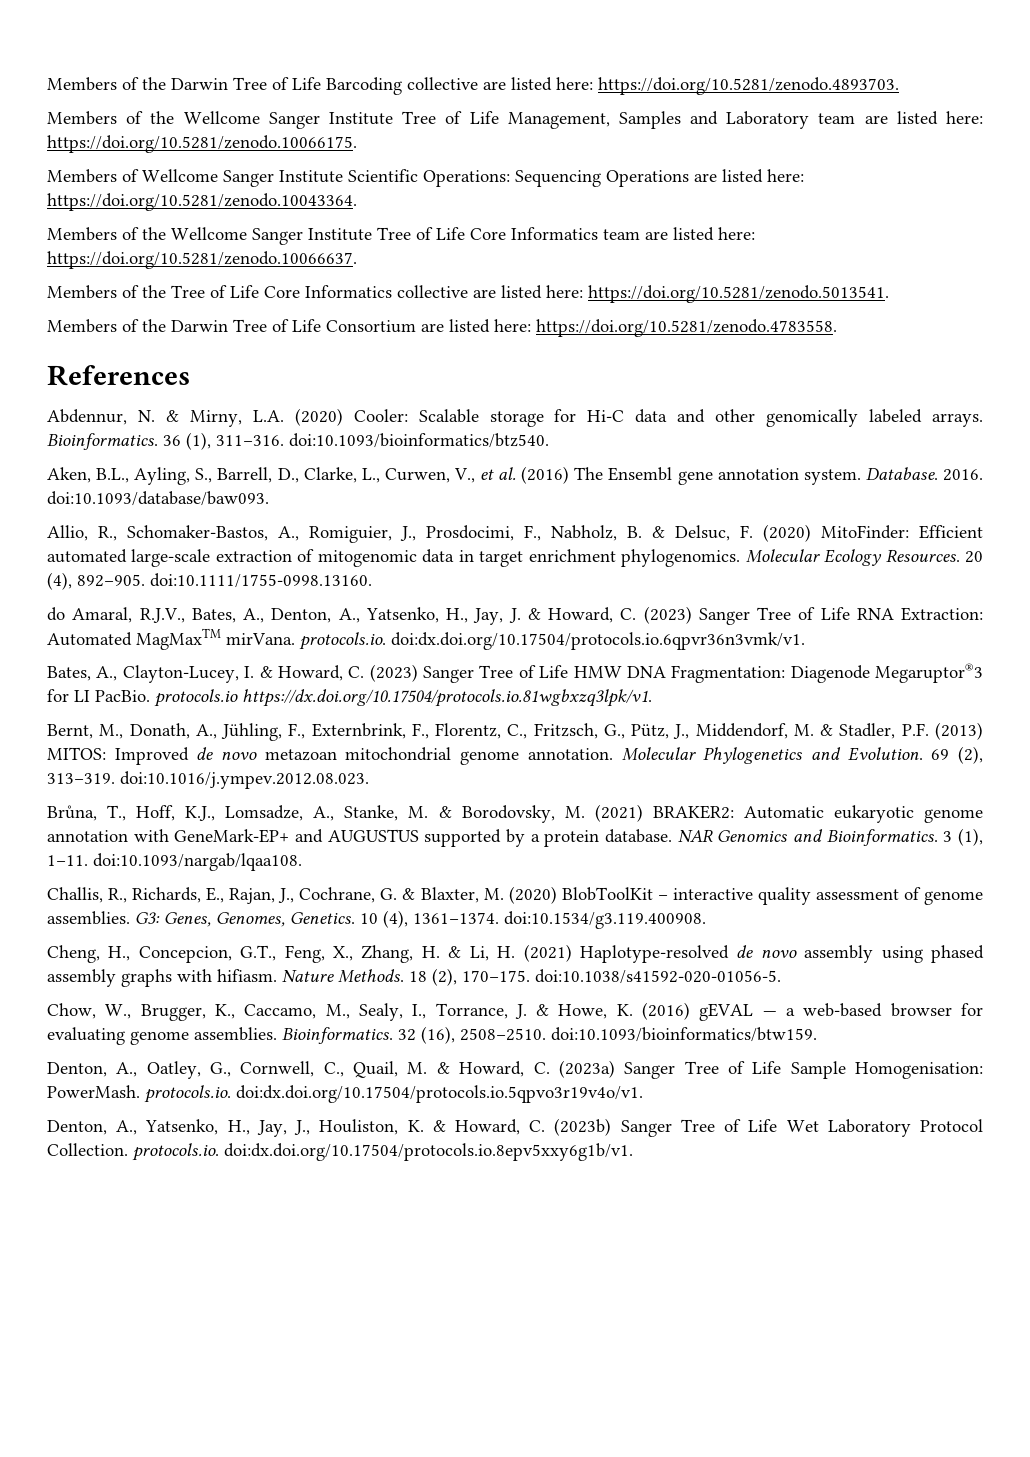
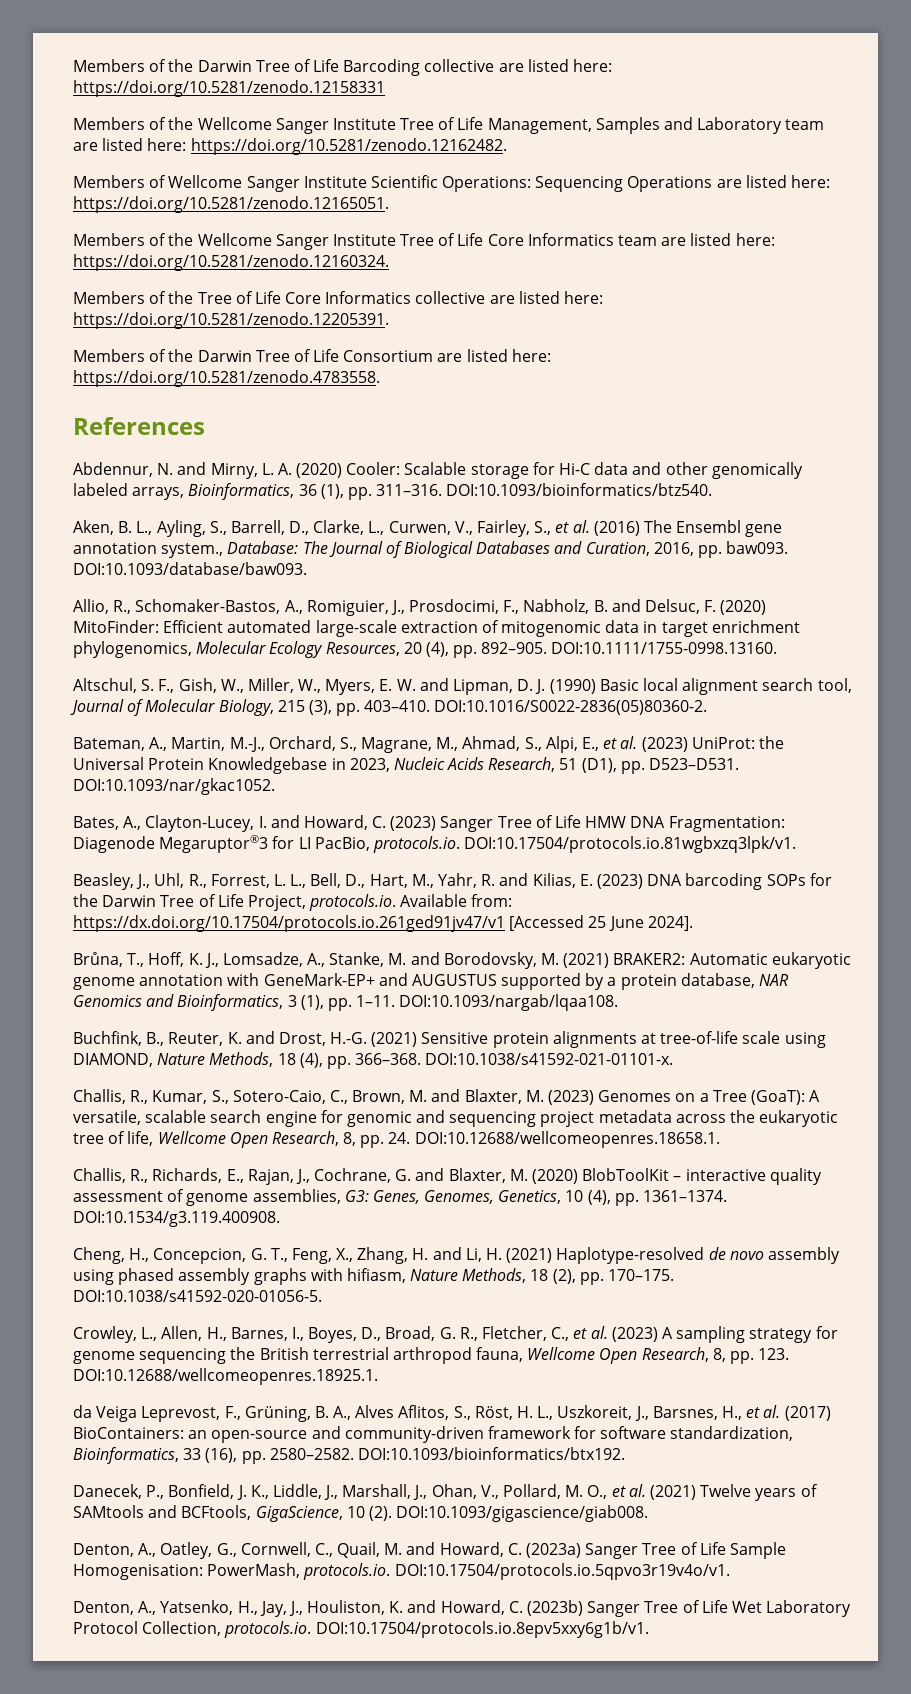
[598,77,899,95] https://doi.org/10.5281/zenodo.4893703. -> [73,80,385,97] https://doi.org/10.5281/zenodo.12158331
[47,135,357,153] https://doi.org/10.5281/zenodo.10066175. -> [190,138,507,155] https://doi.org/10.5281/zenodo.12162482.
[47,193,357,211] https://doi.org/10.5281/zenodo.10043364. -> [73,196,389,213] https://doi.org/10.5281/zenodo.12165051.
[47,251,357,269] https://doi.org/10.5281/zenodo.10066637. -> [73,254,389,271] https://doi.org/10.5281/zenodo.12160324.
[588,285,889,303] https://doi.org/10.5281/zenodo.5013541. -> [73,312,389,329] https://doi.org/10.5281/zenodo.12205391.
[165,410,284,427] & Mirny, L.A. -> [177,462,292,479] and Mirny, L. A.
[932,413,983,427] [47,432,549,450] arrays. Bioinformatics. 36 (1), 311–316. doi:10.1093/bioinformatics/btz540. -> [132,483,713,500] arrays, Bioinformatics, 36 (1), pp. 311–316. DOI:10.1093/bioinformatics/btz540.
[96,468,130,483] B.L., -> [118,521,153,535] B. L.,
(475, 475) none -> [477,520,552,537] Fairley, S.,
[803,467,983,485] [47,491,269,506] system. Database. 2016. doi:10.1093/database/baw093. -> [161,541,789,558] [73,562,307,575] system., Database: The Journal of Biological Databases and Curation, 2016, pp. baw093. DOI:10.1093/database/baw093.
[652,526,665,538] & -> [611,599,641,612] and
[621,549,741,567] phylogenomics. -> [73,641,192,658] phylogenomics,
[885,549,960,562] Resources. -> [325,642,400,656] Resources,
[77,573,372,588] [47,606,983,625] [47,628,805,650] 892–905. doi:10.1111/1755-0998.13160. // do Amaral, R.J.V., Bates, A., Denton, A., Yatsenko, H., Jay, J. & Howard, C. (2023) Sanger Tree of Life RNA Extraction: Automated MagMaxTM mirVana. protocols.io. doi:dx.doi.org/10.17504/protocols.io.6qpvr36n3vmk/v1. -> [453,642,778,658] [73,678,852,695] [70,699,708,716] [73,736,784,753] [73,757,740,774] [73,778,275,795] pp. 892–905. DOI:10.1111/1755-0998.13160. // Altschul, S. F., Gish, W., Miller, W., Myers, E. W. and Lipman, D. J. (1990) Basic local alignment search tool, Journal of Molecular Biology, 215 (3), pp. 403–410. DOI:10.1016/S0022-2836(05)80360-2. // Bateman, A., Martin, M.-J., Orchard, S., Magrane, M., Ahmad, S., Alpi, E., et al. (2023) UniProt: the Universal Protein Knowledgebase in 2023, Nucleic Acids Research, 51 (D1), pp. D523–D531. DOI:10.1093/nar/gkac1052.
[259,666,273,678] & -> [270,815,300,828] and
[95,689,652,707] [47,722,984,741] [47,746,984,765] [47,771,369,789] PacBio. protocols.io https://dx.doi.org/10.17504/protocols.io.81wgbxzq3lpk/v1. // Bernt, M., Donath, A., Jühling, F., Externbrink, F., Florentz, C., Fritzsch, G., Pütz, J., Middendorf, M. & Stadler, P.F. (2013) MITOS: Improved de novo metazoan mitochondrial genome annotation. Molecular Phylogenetics and Evolution. 69 (2), 313–319. doi:10.1016/j.ympev.2012.08.023. -> [314,836,797,853] [73,873,832,890] [73,894,513,911] [73,915,693,932] PacBio, protocols.io. DOI:10.17504/protocols.io.81wgbxzq3lpk/v1. // Beasley, J., Uhl, R., Forrest, L. L., Bell, D., Hart, M., Yahr, R. and Kilias, E. (2023) DNA barcoding SOPs for the Darwin Tree of Life Project, protocols.io. Available from: https://dx.doi.org/10.17504/protocols.io.261ged91jv47/v1 [Accessed 25 June 2024].
[185,806,216,821] K.J., -> [188,953,219,968] K. J.,
[438,806,452,818] & -> [410,952,440,965] and
[605,829,673,843] database. -> [680,973,755,988] database,
[826,829,938,846] Bioinformatics. -> [177,994,284,1011] Bioinformatics,
[47,853,302,871] 1–11. doi:10.1093/nargab/lqaa108. -> [327,994,619,1011] [73,1031,826,1048] [73,1052,674,1069] [73,1089,821,1105] [73,1110,839,1127] [73,1131,720,1148] pp. 1–11. DOI:10.1093/nargab/lqaa108. // Buchfink, B., Reuter, K. and Drost, H.-G. (2021) Sensitive protein alignments at tree-of-life scale using DIAMOND, Nature Methods, 18 (4), pp. 366–368. DOI:10.1038/s41592-021-01101-x. // Challis, R., Kumar, S., Sotero-Caio, C., Brown, M. and Blaxter, M. (2023) Genomes on a Tree (GoaT): A versatile, scalable search engine for genomic and sequencing project metadata across the eukaryotic tree of life, Wellcome Open Research, 8, pp. 24. DOI:10.12688/wellcomeopenres.18658.1.
[402,888,416,900] & -> [415,1168,445,1181] and
[47,911,130,925] assemblies. -> [252,1189,341,1204] assemblies,
[290,912,355,924] Genetics. -> [498,1190,562,1204] Genetics,
[413,911,706,929] 1361–1374. doi:10.1534/g3.119.400908. -> [614,1190,728,1206] [73,1211,280,1227] pp. 1361–1374. DOI:10.1534/g3.119.400908.
[240,945,277,961] G.T., -> [250,1248,288,1262] G. T.,
[448,946,462,958] & -> [432,1247,462,1260] and
[217,968,781,986] [47,1002,983,1021] [47,1026,817,1045] hifiasm. Nature Methods. 18 (2), 170–175. doi:10.1038/s41592-020-01056-5. // Chow, W., Brugger, K., Caccamo, M., Sealy, I., Torrance, J. & Howe, K. (2016) gEVAL — a web-based browser for evaluating genome assemblies. Bioinformatics. 32 (16), 2508–2510. doi:10.1093/bioinformatics/btw159. -> [346,1268,675,1285] [73,1290,322,1302] [73,1326,838,1343] [73,1347,790,1364] [73,1368,378,1385] [73,1405,831,1422] [73,1426,794,1443] [73,1447,625,1464] [73,1484,818,1501] [73,1505,649,1522] hifiasm, Nature Methods, 18 (2), pp. 170–175. DOI:10.1038/s41592-020-01056-5. // Crowley, L., Allen, H., Barnes, I., Boyes, D., Broad, G. R., Fletcher, C., et al. (2023) A sampling strategy for genome sequencing the British terrestrial arthropod fauna, Wellcome Open Research, 8, pp. 123. DOI:10.12688/wellcomeopenres.18925.1. // da Veiga Leprevost, F., Grüning, B. A., Alves Aflitos, S., Röst, H. L., Uszkoreit, J., Barsnes, H., et al. (2017) BioContainers: an open-source and community-driven framework for software standardization, Bioinformatics, 33 (16), pp. 2580–2582. DOI:10.1093/bioinformatics/btx192. // Danecek, P., Bonfield, J. K., Liddle, J., Marshall, J., Ohan, V., Pollard, M. O., et al. (2021) Twelve years of SAMtools and BCFtools, GigaScience, 10 (2). DOI:10.1093/gigascience/giab008.
[436,1062,450,1074] & -> [406,1542,436,1555] and
[47,1085,643,1103] PowerMash. protocols.io. doi:dx.doi.org/10.17504/protocols.io.5qpvo3r19v4o/v1. -> [207,1563,730,1580] PowerMash, protocols.io. DOI:10.17504/protocols.io.5qpvo3r19v4o/v1.
[432,1120,446,1132] & -> [407,1600,437,1613] and
[47,1143,633,1161] Collection. protocols.io. doi:dx.doi.org/10.17504/protocols.io.8epv5xxy6g1b/v1. -> [142,1621,649,1638] Collection, protocols.io. DOI:10.17504/protocols.io.8epv5xxy6g1b/v1.

